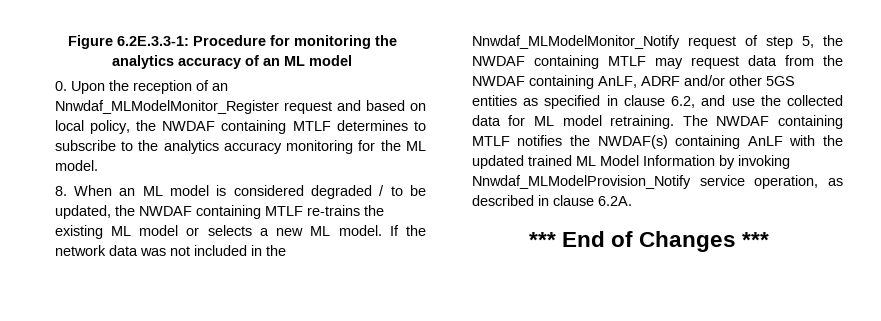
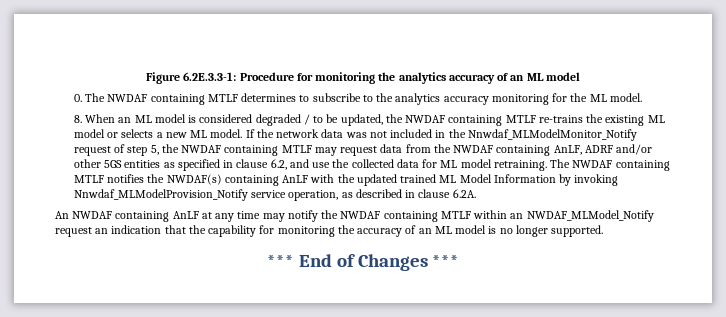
[70,80,228,94] [54,100,426,114] [54,120,157,134] Upon the reception of an Nnwdaf_MLModelMonitor_Register request and based on local policy, the -> [85,93,106,102] The
(632, 201) none -> [55,210,654,222] [55,225,604,237] // An NWDAF containing AnLF at any time may notify the NWDAF containing MTLF within an NWDAF_MLModel_Notify request an indication that the capability for monitoring the accuracy of an ML model is no longer supported.

